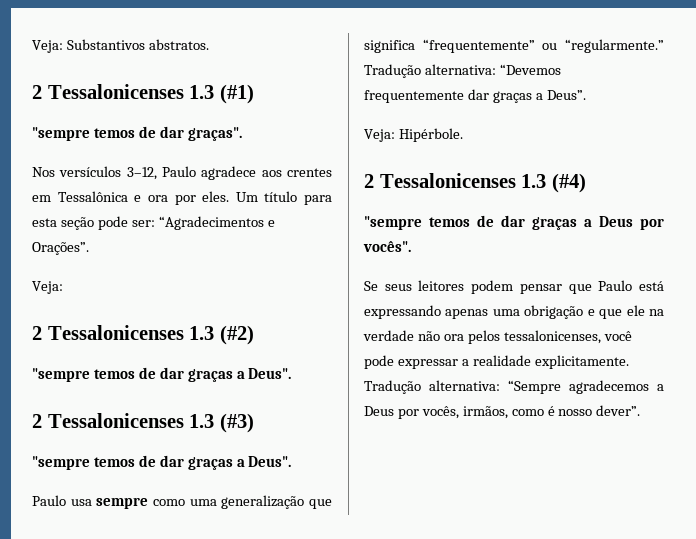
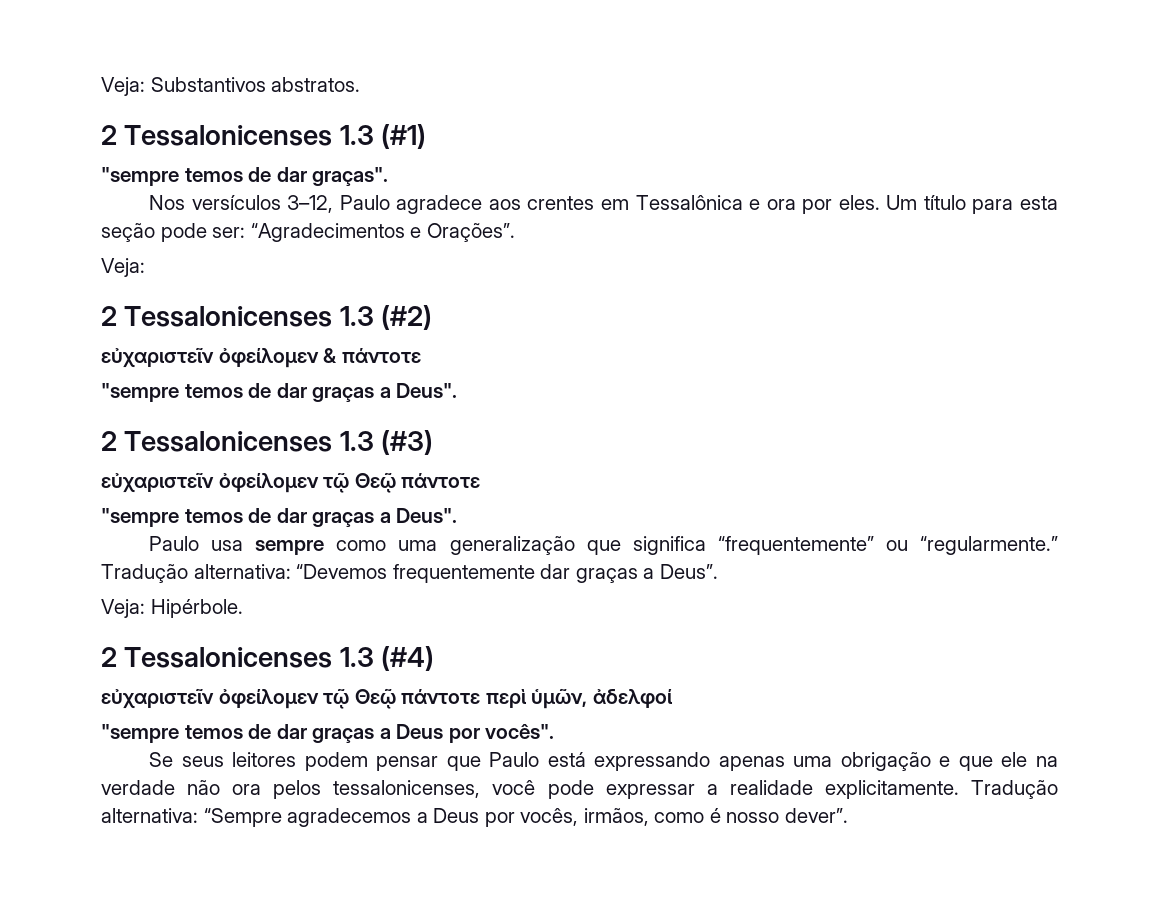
(254, 335) none -> [101,347,421,368] // εὐχαριστεῖν ὀφείλομεν & πάντοτε
(254, 423) none -> [101,472,481,493] // εὐχαριστεῖν ὀφείλομεν τῷ Θεῷ πάντοτε
(586, 183) none -> [101,688,673,709] // εὐχαριστεῖν ὀφείλομεν τῷ Θεῷ πάντοτε περὶ ὑμῶν, ἀδελφοί

